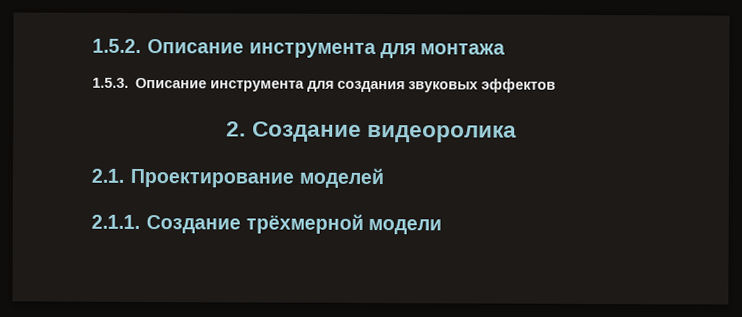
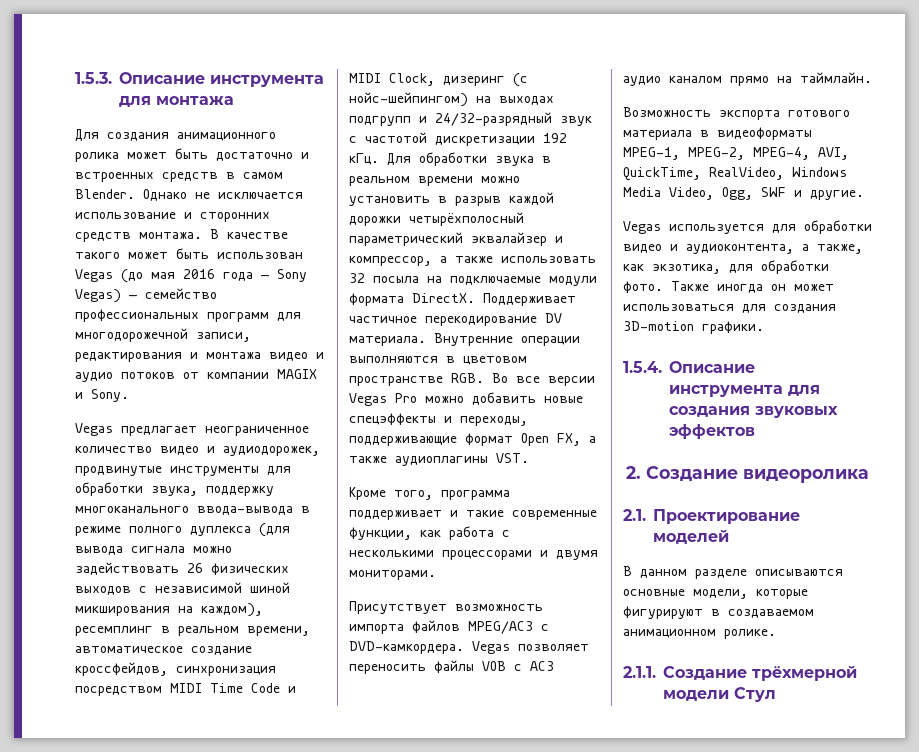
[92,38,141,53] 1.5.2. -> [75,72,112,84] 1.5.3.
[92,77,129,88] 1.5.3. -> [75,129,276,141] [75,148,309,162] [75,172,283,182] [75,189,303,201] [75,212,270,222] [75,229,288,242] [75,248,303,260] [75,269,307,283] [75,288,217,303] [75,309,301,322] [75,328,251,342] [75,352,324,362] [75,369,317,382] [75,389,129,402] [75,423,309,436] [75,446,320,456] [75,466,291,476] [75,482,274,496] [75,506,310,515] [75,523,290,537] [75,546,232,555] [75,562,289,575] [75,582,290,595] [75,603,263,617] [75,626,310,636] [75,646,252,655] [75,662,276,676] [75,683,296,696] [349,73,528,87] [349,92,554,107] [349,112,592,126] [349,132,567,146] [349,152,551,166] [349,176,520,186] [349,192,554,206] [349,212,524,226] [349,232,563,246] [349,256,596,266] [349,273,597,286] [349,293,576,306] [349,313,562,326] [349,333,580,346] [349,356,527,365] [349,373,595,386] [349,392,583,406] [349,413,528,426] [349,433,596,446] [349,453,529,466] [349,487,510,500] [349,510,597,520] [349,526,510,540] [349,550,598,560] [349,570,436,580] [349,601,543,614] [349,620,549,634] [349,641,589,654] [349,660,554,674] [623,72,872,86] [623,107,850,120] [623,127,812,140] [623,147,849,160] [623,167,847,181] [623,187,864,200] [623,220,872,234] [623,244,863,254] [623,260,829,274] [623,281,834,293] [623,304,836,313] [623,321,764,334] [623,361,662,373] Для создания анимационного ролика может быть достаточно и встроенных средств в самом Blender. Однако не исключается использование и сторонних средств монтажа. В качестве такого может быть использован Vegas (до мая 2016 года — Sony Vegas) — семейство профессиональных программ для многодорожечной записи, редактирования и монтажа видео и аудио потоков от компании MAGIX и Sony. // Vegas предлагает неограниченное количество видео и аудиодорожек, продвинутые инструменты для обработки звука, поддержку многоканального ввода-вывода в режиме полного дуплекса (для вывода сигнала можно задействовать 26 физических выходов с независимой шиной микширования на каждом), ресемплинг в реальном времени, автоматическое создание кроссфейдов, синхронизация посредством MIDI Time Code и MIDI Clock, дизеринг (с нойс-шейпингом) на выходах подгрупп и 24/32-разрядный звук с частотой дискретизации 192 кГц. Для обработки звука в реальном времени можно установить в разрыв каждой дорожки четырёхполосный параметрический эквалайзер и компрессор, а также использовать 32 посыла на подключаемые модули формата DirectX. Поддерживает частичное перекодирование DV материала. Внутренние операции выполняются в цветовом пространстве RGB. Во все версии Vegas Pro можно добавить новые спецэффекты и переходы, поддерживающие формат Open FX, а также аудиоплагины VST. // Кроме того, программа поддерживает и такие современные функции, как работа с несколькими процессорами и двумя мониторами. // Присутствует возможность импорта файлов MPEG/AC3 с DVD-камкордера. Vegas позволяет переносить файлы VOB с AC3 аудио каналом прямо на таймлайн. // Возможность экспорта готового материала в видеоформаты MPEG-1, MPEG-2, MPEG-4, AVI, QuickTime, RealVideo, Windows Media Video, Ogg, SWF и другие. // Vegas используется для обработки видео и аудиоконтента, а также, как экзотика, для обработки фото. Также иногда он может использоваться для создания 3D-motion графики. // 1.5.4.
(384, 178) none -> [623,566,843,579] [623,589,808,599] [623,606,814,619] [623,629,776,639] // В данном разделе описываются основные модели, которые фигурируют в создаваемом анимационном ролике.
(442, 226) none -> [734,687,776,702] Стул

